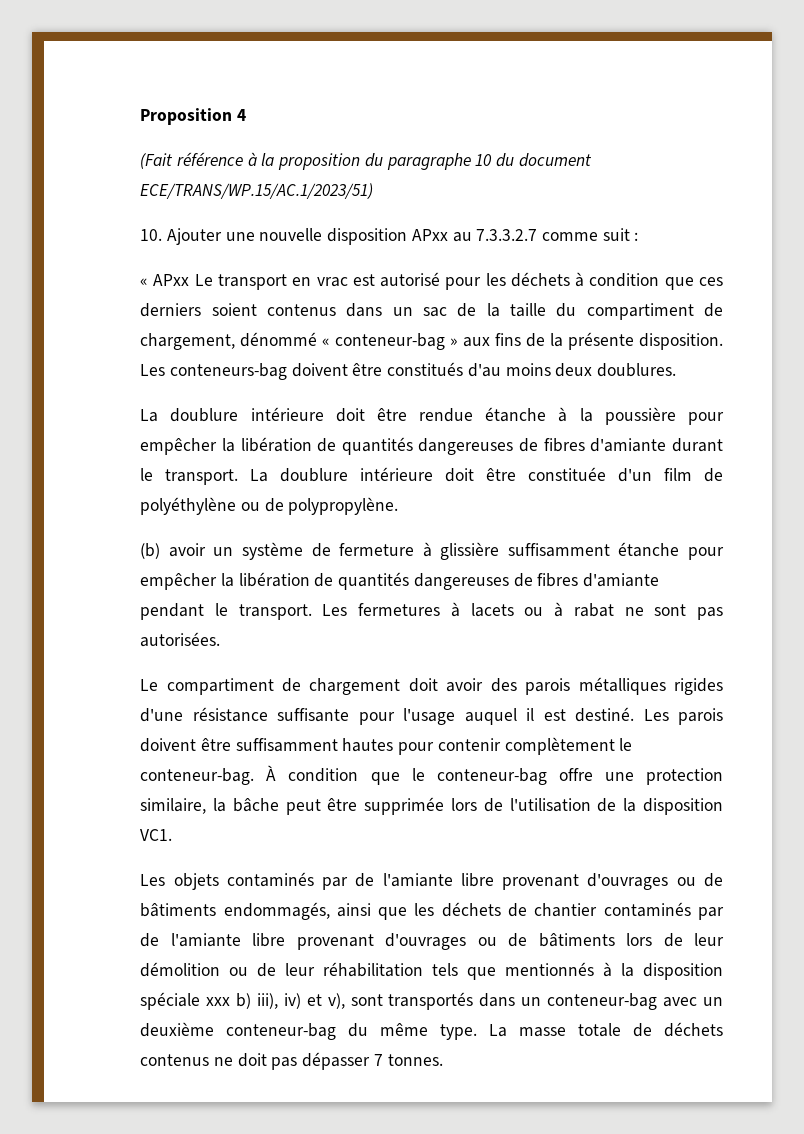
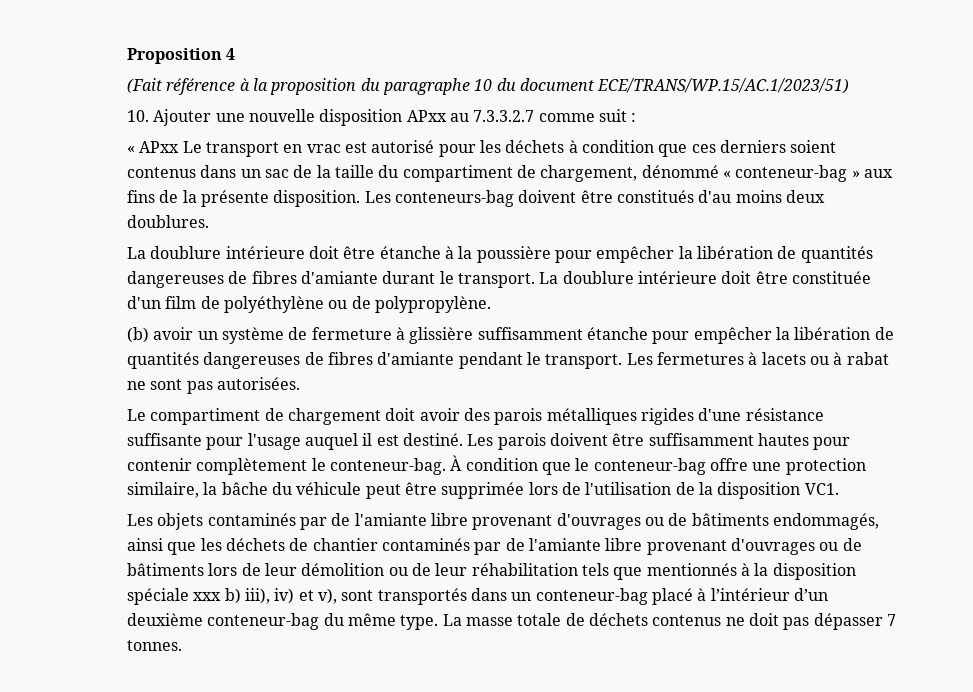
[419,408,474,422] rendue -> (376, 252) none
(279, 805) none -> [272,482,362,495] du véhicule
[663,997,723,1007] avec un -> [651,588,828,605] placé à l’intérieur d’un

